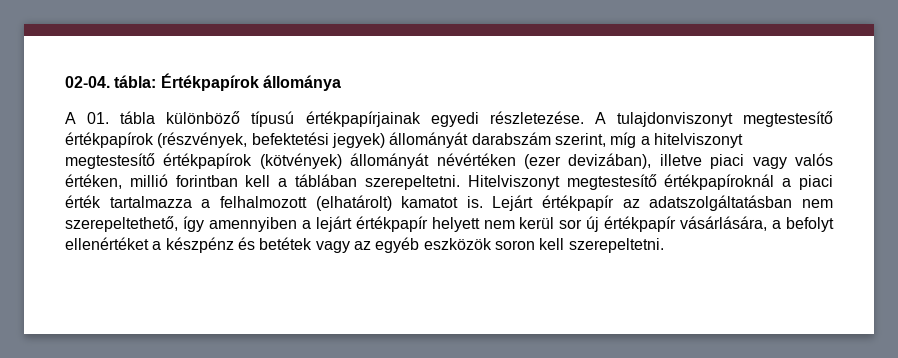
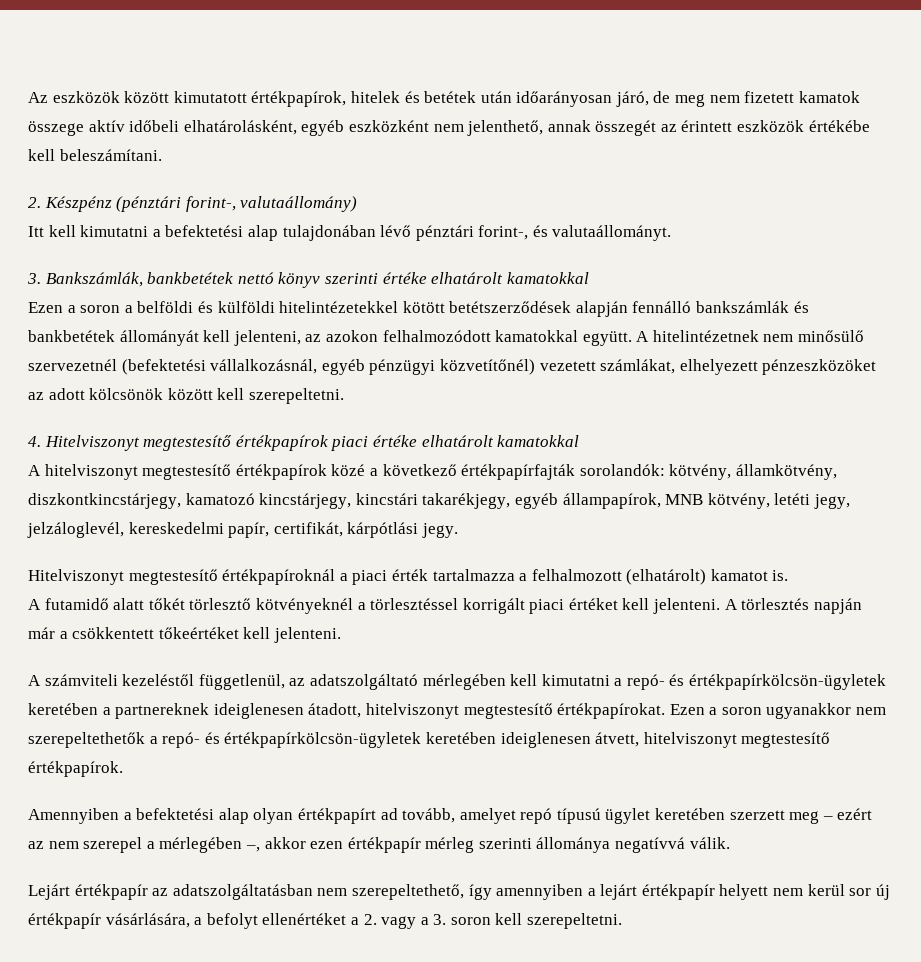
[65,73,341,91] [65,111,834,127] [65,132,743,148] [65,153,833,169] [65,174,460,190] 02-04. tábla: Értékpapírok állománya // A 01. tábla különböző típusú értékpapírjainak egyedi részletezése. A tulajdonviszonyt megtestesítő értékpapírok (részvények, befektetési jegyek) állományát darabszám szerint, míg a hitelviszonyt megtestesítő értékpapírok (kötvények) állományát névértéken (ezer devizában), illetve piaci vagy valós értéken, millió forintban kell a táblában szerepeltetni. -> [28,91,860,107] [28,120,870,136] [28,149,162,161] [28,196,358,212] [28,225,672,241] [27,272,589,288] [28,301,809,317] [28,330,865,346] [28,359,877,375] [28,388,344,404] [28,435,580,451] [28,464,837,480] [28,493,850,509] [27,522,458,538] Az eszközök között kimutatott értékpapírok, hitelek és betétek után időarányosan járó, de meg nem fizetett kamatok összege aktív időbeli elhatárolásként, egyéb eszközként nem jelenthető, annak összegét az érintett eszközök értékébe kell beleszámítani. // 2. Készpénz (pénztári forint-, valutaállomány) // Itt kell kimutatni a befektetési alap tulajdonában lévő pénztári forint-, és valutaállományt. // 3. Bankszámlák, bankbetétek nettó könyv szerinti értéke elhatárolt kamatokkal // Ezen a soron a belföldi és külföldi hitelintézetekkel kötött betétszerződések alapján fennálló bankszámlák és bankbetétek állományát kell jelenteni, az azokon felhalmozódott kamatokkal együtt. A hitelintézetnek nem minősülő szervezetnél (befektetési vállalkozásnál, egyéb pénzügyi közvetítőnél) vezetett számlákat, elhelyezett pénzeszközöket az adott kölcsönök között kell szerepeltetni. // 4. Hitelviszonyt megtestesítő értékpapírok piaci értéke elhatárolt kamatokkal // A hitelviszonyt megtestesítő értékpapírok közé a következő értékpapírfajták sorolandók: kötvény, államkötvény, diszkontkincstárjegy, kamatozó kincstárjegy, kincstári takarékjegy, egyéb állampapírok, MNB kötvény, letéti jegy, jelzáloglevél, kereskedelmi papír, certifikát, kárpótlási jegy. //
(483, 202) none -> [28,598,862,614] [28,627,341,643] [28,674,887,690] [28,703,887,719] [28,732,831,748] [28,761,123,777] [28,808,873,824] [28,837,730,853] // A futamidő alatt tőkét törlesztő kötvényeknél a törlesztéssel korrigált piaci értéket kell jelenteni. A törlesztés napján már a csökkentett tőkeértéket kell jelenteni. // A számviteli kezeléstől függetlenül, az adatszolgáltató mérlegében kell kimutatni a repó- és értékpapírkölcsön-ügyletek keretében a partnereknek ideiglenesen átadott, hitelviszonyt megtestesítő értékpapírokat. Ezen a soron ugyanakkor nem szerepeltethetők a repó- és értékpapírkölcsön-ügyletek keretében ideiglenesen átvett, hitelviszonyt megtestesítő értékpapírok. // Amennyiben a befektetési alap olyan értékpapírt ad tovább, amelyet repó típusú ügylet keretében szerzett meg – ezért az nem szerepel a mérlegében –, akkor ezen értékpapír mérleg szerinti állománya negatívvá válik. //
[165,237,492,253] készpénz és betétek vagy az egyéb eszközök -> [363,914,447,929] 2. vagy a 3.

